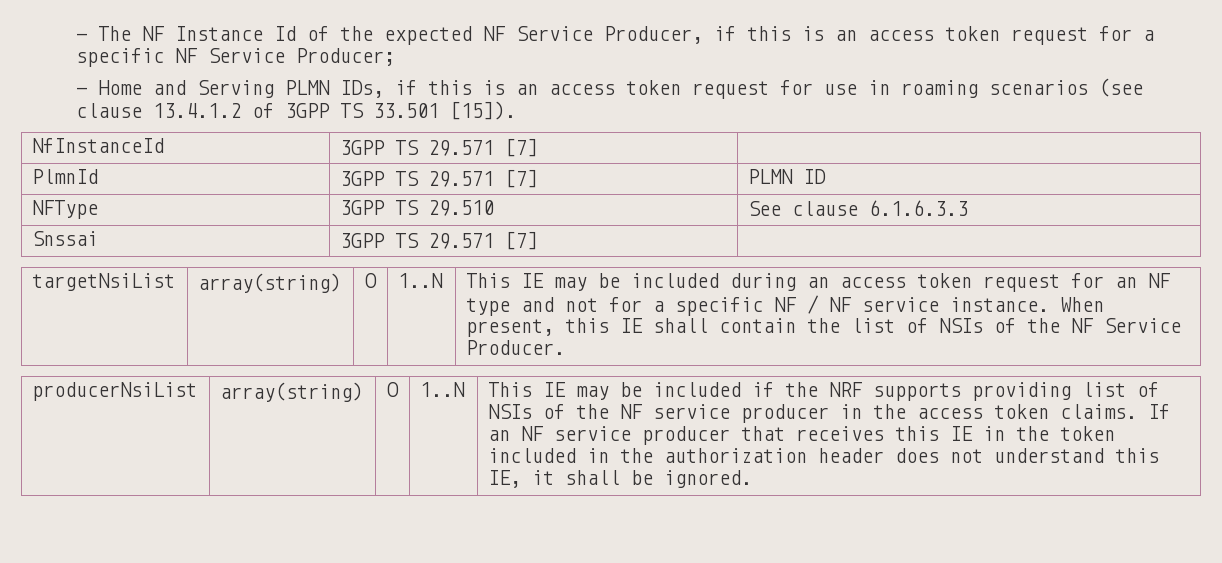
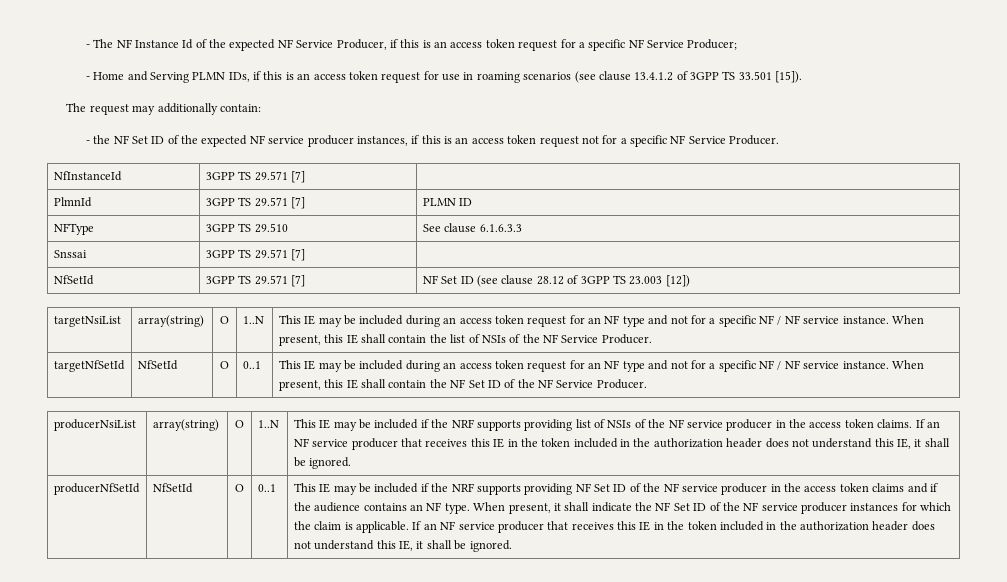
(516, 110) none -> [66,103,261,115] [85,135,780,147] // The request may additionally contain: // - the NF Set ID of the expected NF service producer instances, if this is an access token request not for a specific NF Service Producer.
(539, 240) none -> [53,275,94,285] [205,275,306,287] [422,275,690,287] // NfSetId | 3GPP TS 29.571 [7] | NF Set ID (see clause 28.12 of 3GPP TS 23.003 [12])
(566, 347) none -> [53,360,125,372] [137,360,178,370] [220,361,229,369] [242,361,261,369] [278,360,924,372] [278,379,647,391] // targetNfSetId | NfSetId | O | 0..1 | This IE may be included during an access token request for an NF type and not for a specific NF / NF service instance. When present, this IE shall contain the NF Set ID of the NF Service Producer.
(753, 479) none -> [53,483,140,495] [152,483,193,493] [235,484,244,492] [257,484,276,492] [293,483,938,495] [293,502,952,514] [293,521,935,533] [293,540,512,552] // producerNfSetId | NfSetId | O | 0..1 | This IE may be included if the NRF supports providing NF Set ID of the NF service producer in the access token claims and if the audience contains an NF type. When present, it shall indicate the NF Set ID of the NF service producer instances for which the claim is applicable. If an NF service producer that receives this IE in the token included in the authorization header does not understand this IE, it shall be ignored.

